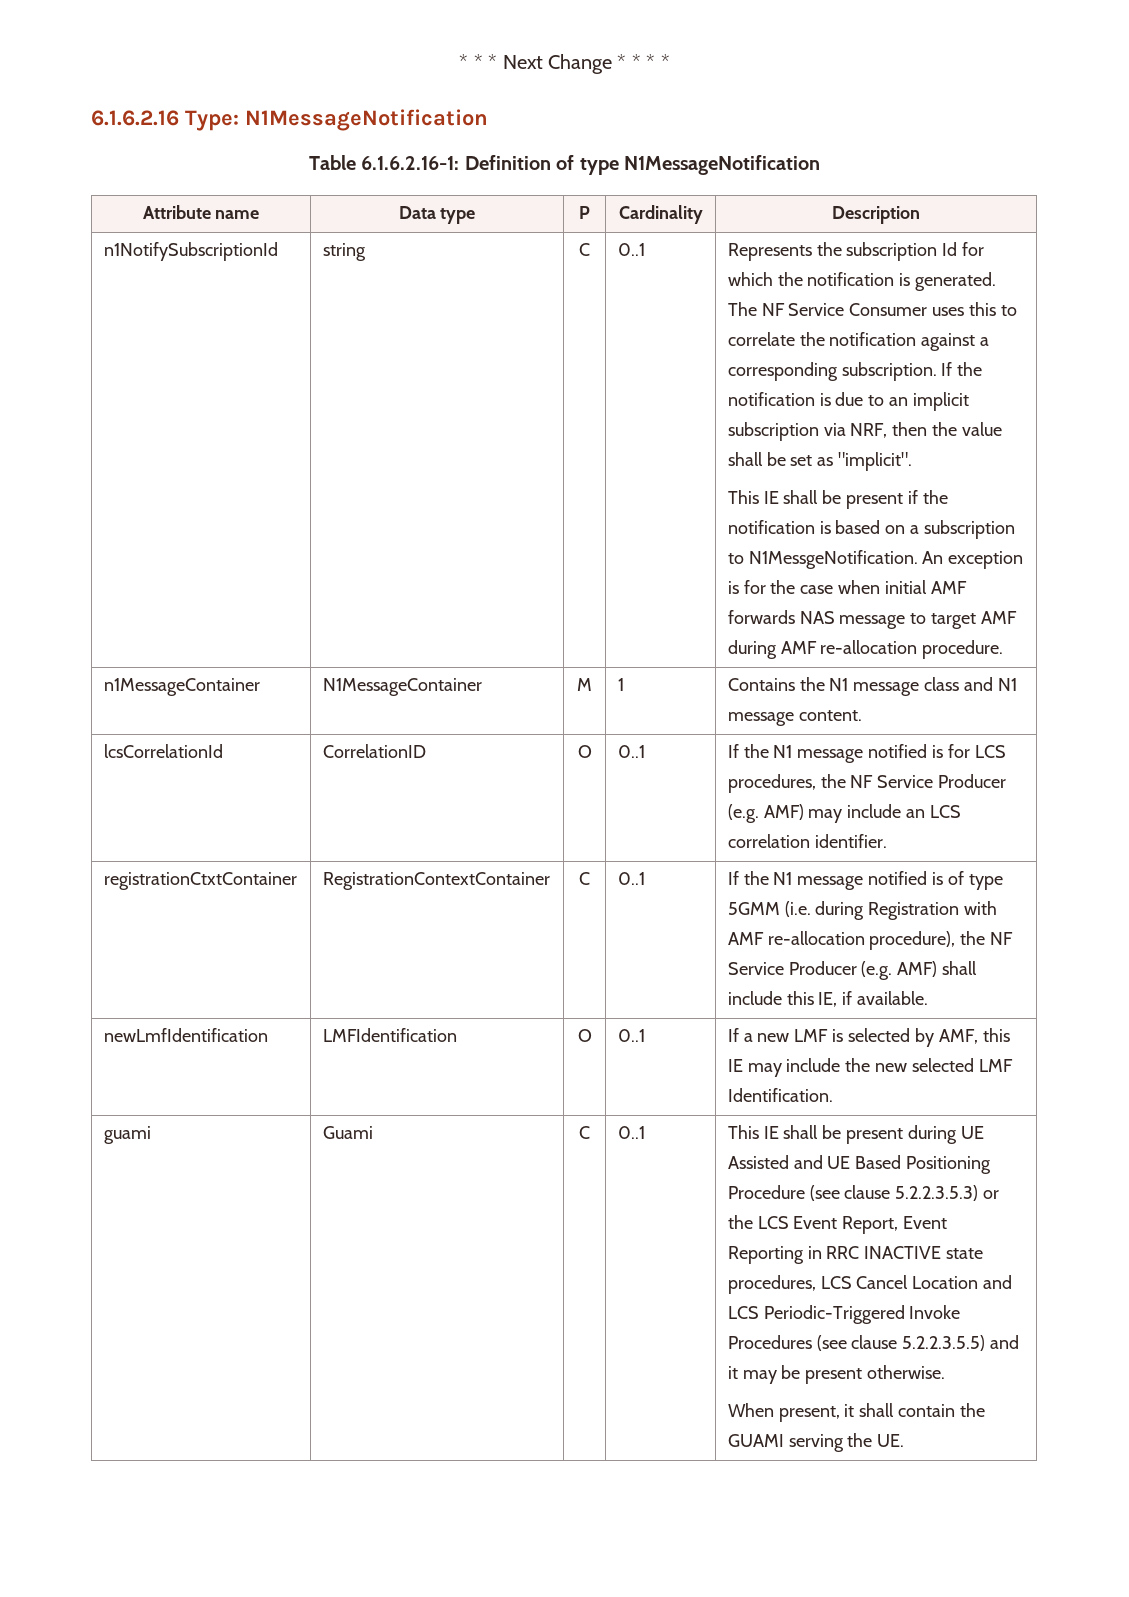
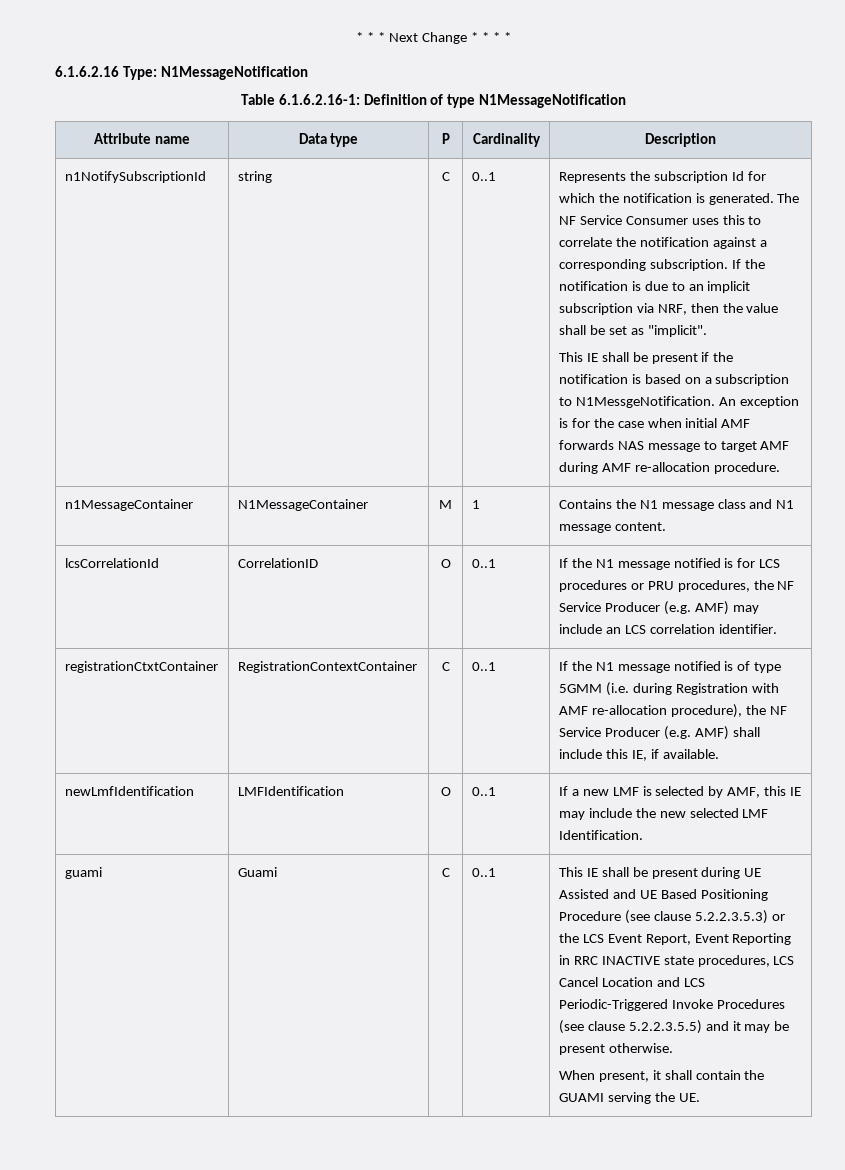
(1006, 751) none -> [558,580,674,592] procedures or PRU

